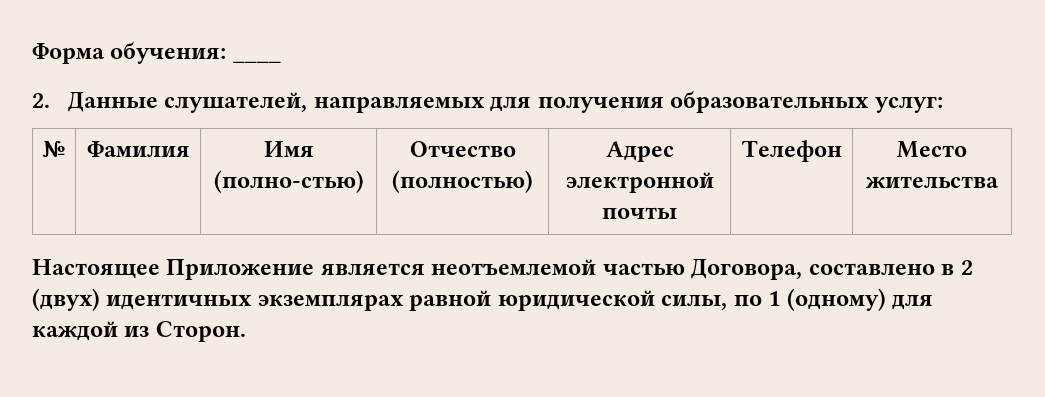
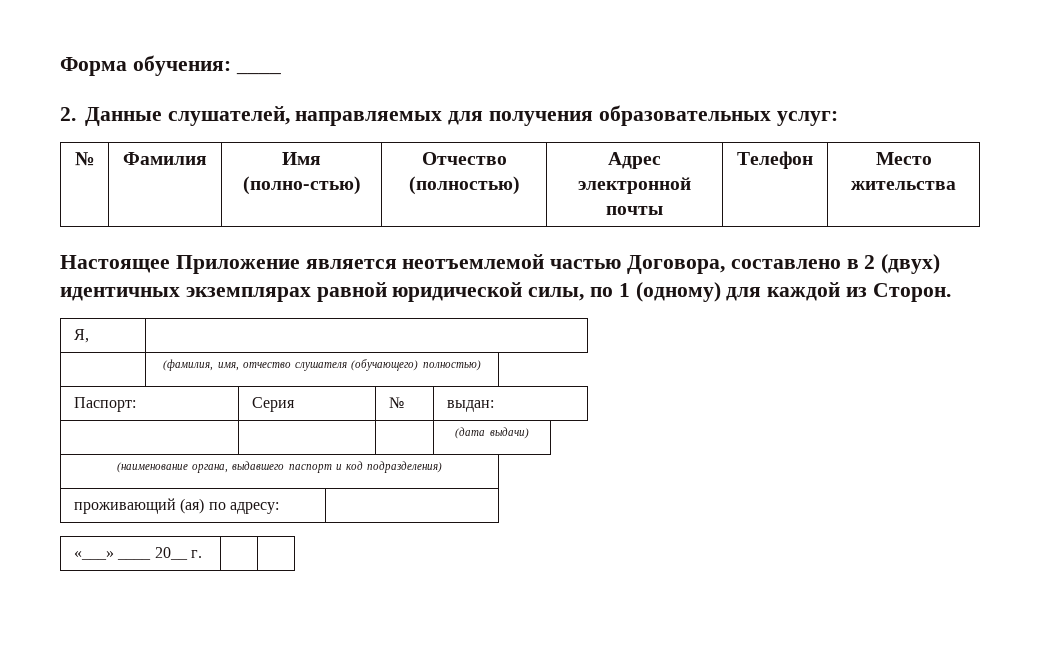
(246, 331) none -> [73,329,89,343] [163,359,481,371] [73,397,136,412] [251,397,295,412] [388,397,404,408] [446,400,494,412] [455,427,529,439] [116,461,443,473] [73,498,279,514] [73,547,202,560] // Я, | // | (фамилия, имя, отчество слушателя (обучающего) полностью) // Паспорт: | Серия | № | выдан: // | | | (дата выдачи) // (наименование органа, выдавшего паспорт и код подразделения) // проживающий (ая) по адресу: | // «___» ____ 20__ г. | |

